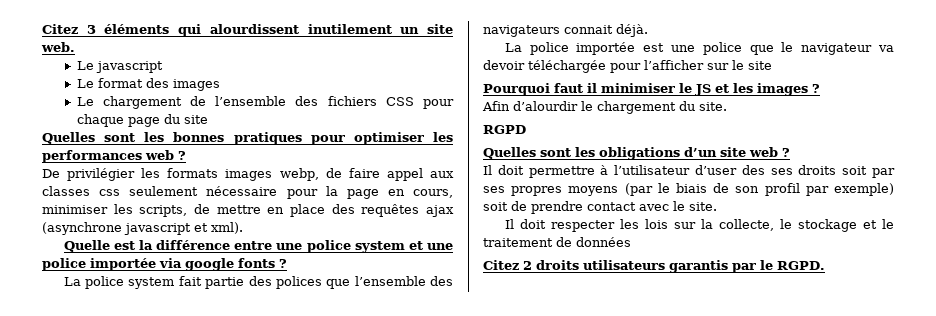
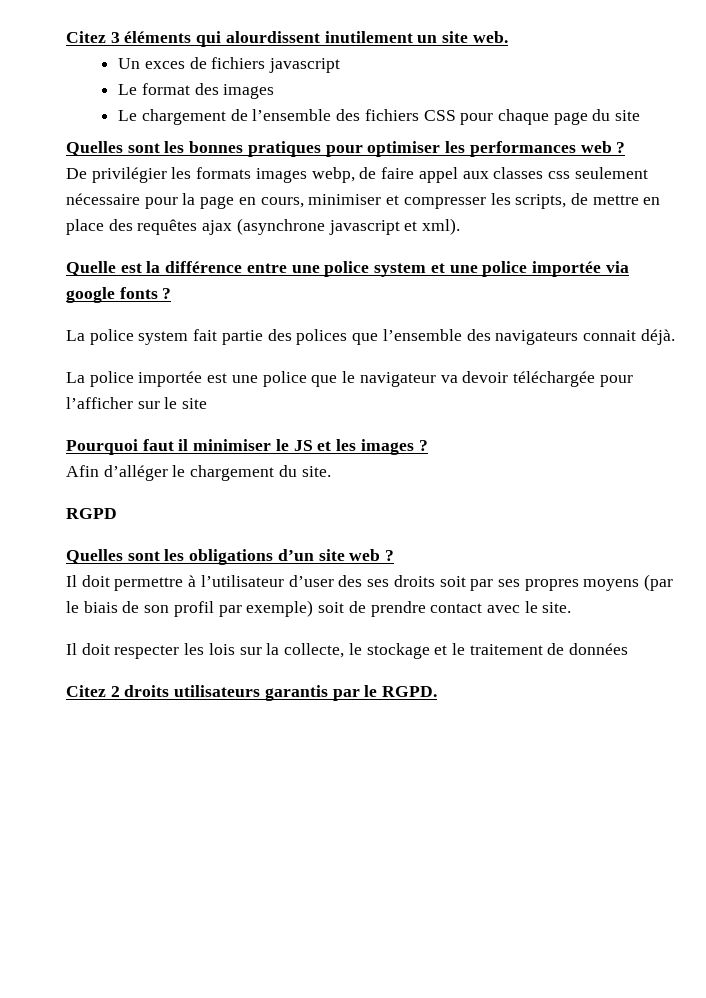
[76,61,94,70] Le -> [118,57,266,69] Un exces de fichiers
(108, 209) none -> [386,195,486,209] et compresser
[513,101,578,111] d’alourdir -> [103,465,168,481] d’alléger

